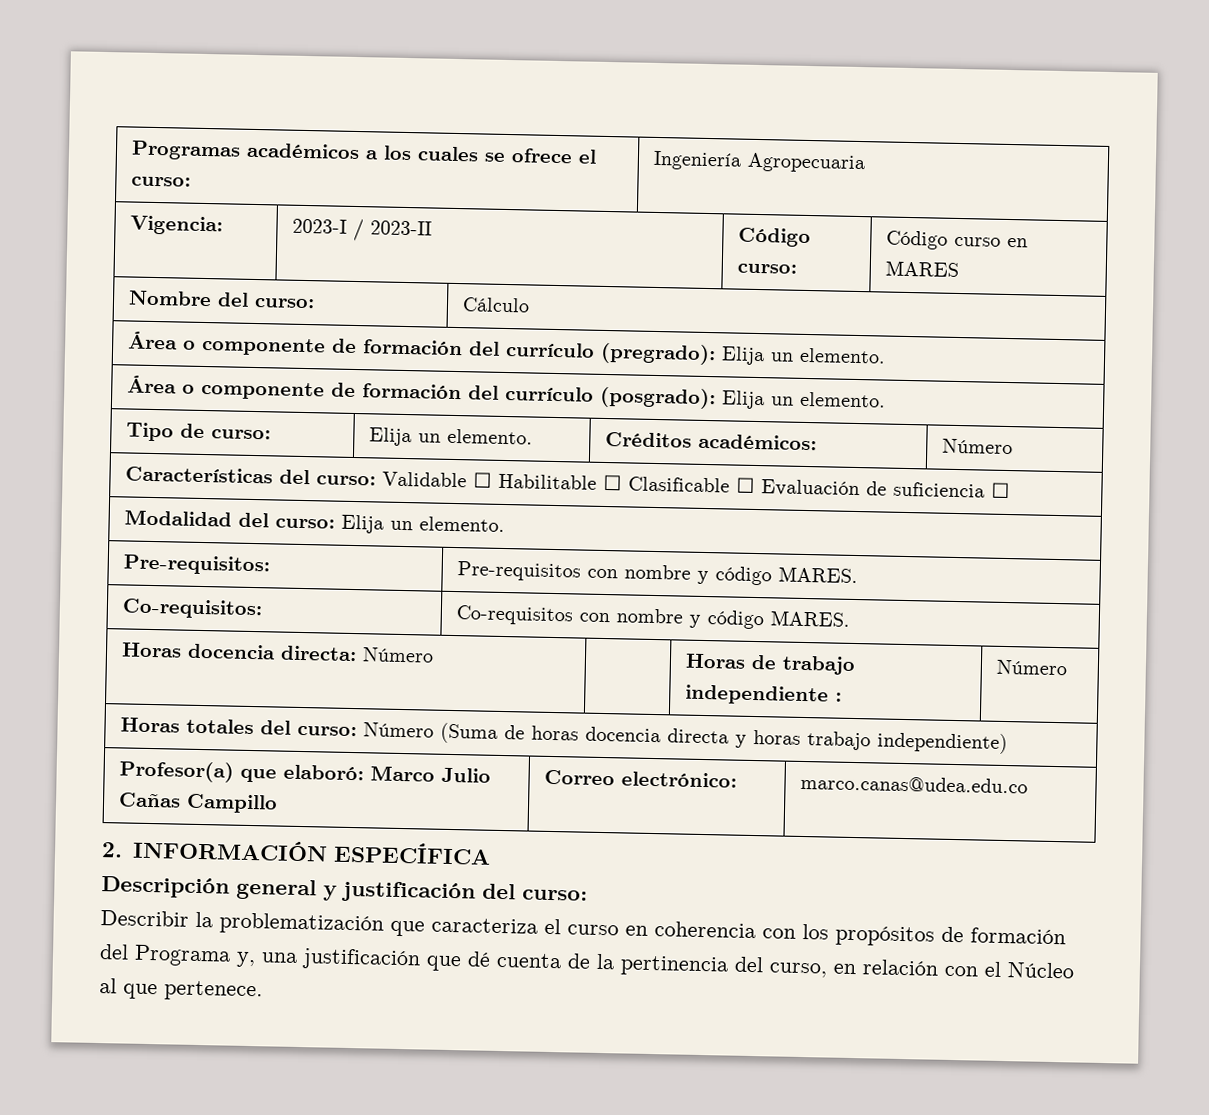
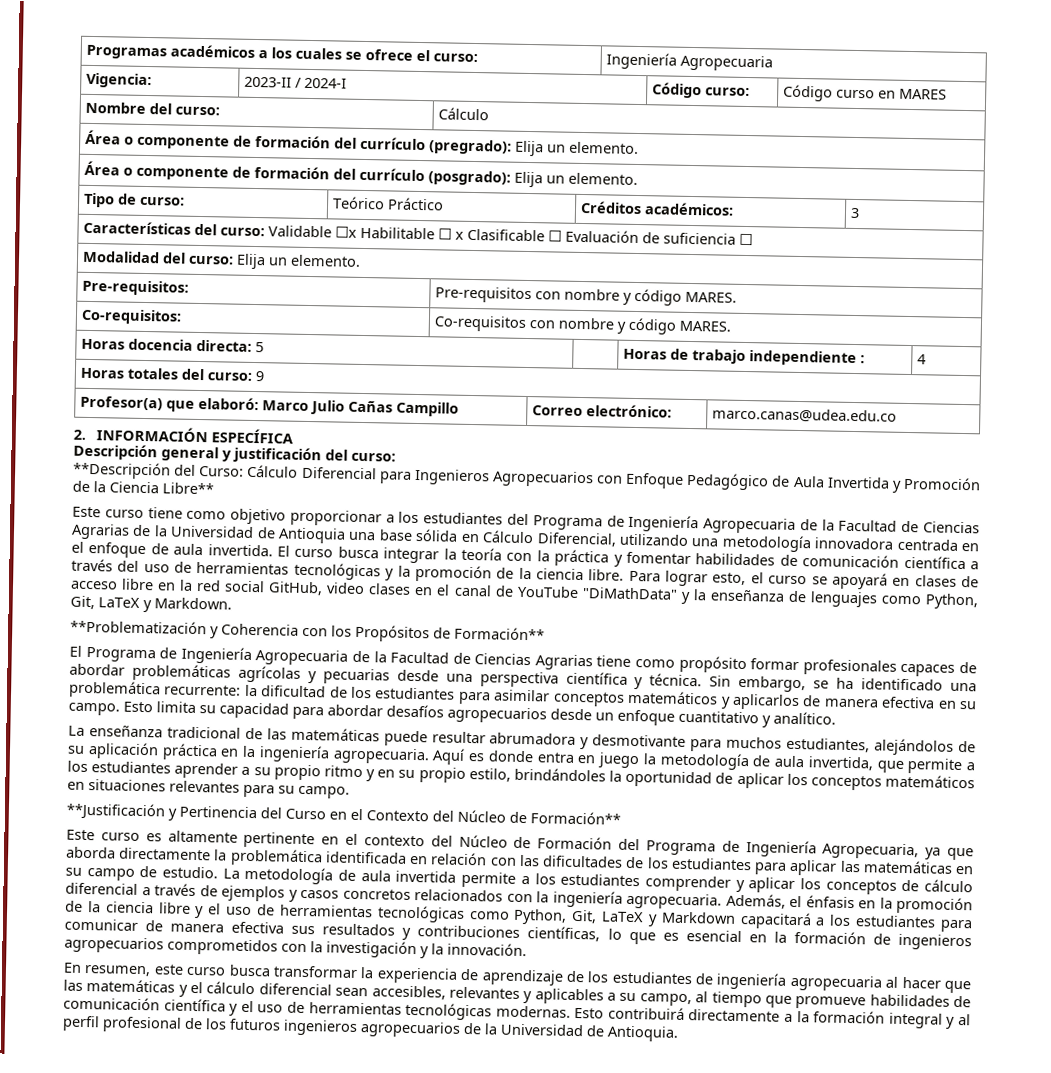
[291,218,432,242] 2023-I / 2023-II -> [244,76,348,89] 2023-II / 2024-I
[368,427,533,447] Elija un elemento. -> [332,196,445,211] Teórico Práctico
[941,438,1013,455] Número -> [850,207,861,219] 3
[472,472,492,488] ☐ -> [335,226,358,238] ☐x
(622, 482) none -> [455,231,465,240] x
[361,647,434,663] Número -> [255,342,265,353] 5
[995,659,1068,676] Número -> [917,354,927,365] 4
[362,722,1008,755] Número (Suma de horas docencia directa y horas trabajo independiente) -> [255,371,265,382] 9
[100,910,1066,947] [99,944,1075,979] [99,978,263,1002] Describir la problematización que caracteriza el curso en coherencia con los propósitos de formación del Programa y, una justificación que dé cuenta de la pertinencia del curso, en relación con el Núcleo al que pertenece. -> [73,461,981,493] [72,480,214,495] [72,506,981,534] [71,523,979,553] [71,541,979,570] [71,558,980,590] [70,578,979,610] [70,595,232,613] [70,619,545,643] [69,645,978,677] [69,663,977,693] [68,680,977,711] [68,701,836,728] [68,725,976,756] [67,742,975,775] [67,760,975,791] [67,779,350,799] [66,802,621,825] [66,829,975,861] [66,846,975,876] [65,865,974,895] [65,882,973,915] [65,900,974,933] [64,918,972,951] [64,936,527,959] [63,962,972,994] [63,979,971,1010] [63,996,972,1029] [62,1015,679,1042] **Descripción del Curso: Cálculo Diferencial para Ingenieros Agropecuarios con Enfoque Pedagógico de Aula Invertida y Promoción de la Ciencia Libre** // Este curso tiene como objetivo proporcionar a los estudiantes del Programa de Ingeniería Agropecuaria de la Facultad de Ciencias Agrarias de la Universidad de Antioquia una base sólida en Cálculo Diferencial, utilizando una metodología innovadora centrada en el enfoque de aula invertida. El curso busca integrar la teoría con la práctica y fomentar habilidades de comunicación científica a través del uso de herramientas tecnológicas y la promoción de la ciencia libre. Para lograr esto, el curso se apoyará en clases de acceso libre en la red social GitHub, video clases en el canal de YouTube "DiMathData" y la enseñanza de lenguajes como Python, Git, LaTeX y Markdown. // **Problematización y Coherencia con los Propósitos de Formación** // El Programa de Ingeniería Agropecuaria de la Facultad de Ciencias Agrarias tiene como propósito formar profesionales capaces de abordar problemáticas agrícolas y pecuarias desde una perspectiva científica y técnica. Sin embargo, se ha identificado una problemática recurrente: la dificultad de los estudiantes para asimilar conceptos matemáticos y aplicarlos de manera efectiva en su campo. Esto limita su capacidad para abordar desafíos agropecuarios desde un enfoque cuantitativo y analítico. // La enseñanza tradicional de las matemáticas puede resultar abrumadora y desmotivante para muchos estudiantes, alejándolos de su aplicación práctica en la ingeniería agropecuaria. Aquí es donde entra en juego la metodología de aula invertida, que permite a los estudiantes aprender a su propio ritmo y en su propio estilo, brindándoles la oportunidad de aplicar los conceptos matemáticos en situaciones relevantes para su campo. // **Justificación y Pertinencia del Curso en el Contexto del Núcleo de Formación** // Este curso es altamente pertinente en el contexto del Núcleo de Formación del Programa de Ingeniería Agropecuaria, ya que aborda directamente la problemática identificada en relación con las dificultades de los estudiantes para aplicar las matemáticas en su campo de estudio. La metodología de aula invertida permite a los estudiantes comprender y aplicar los conceptos de cálculo diferencial a través de ejemplos y casos concretos relacionados con la ingeniería agropecuaria. Además, el énfasis en la promoción de la ciencia libre y el uso de herramientas tecnológicas como Python, Git, LaTeX y Markdown capacitará a los estudiantes para comunicar de manera efectiva sus resultados y contribuciones científicas, lo que es esencial en la formación de ingenieros agropecuarios comprometidos con la investigación y la innovación. // En resumen, este curso busca transformar la experiencia de aprendizaje de los estudiantes de ingeniería agropecuaria al hacer que las matemáticas y el cálculo diferencial sean accesibles, relevantes y aplicables a su campo, al tiempo que promueve habilidades de comunicación científica y el uso de herramientas tecnológicas modernas. Esto contribuirá directamente a la formación integral y al perfil profesional de los futuros ingenieros agropecuarios de la Universidad de Antioquia.

